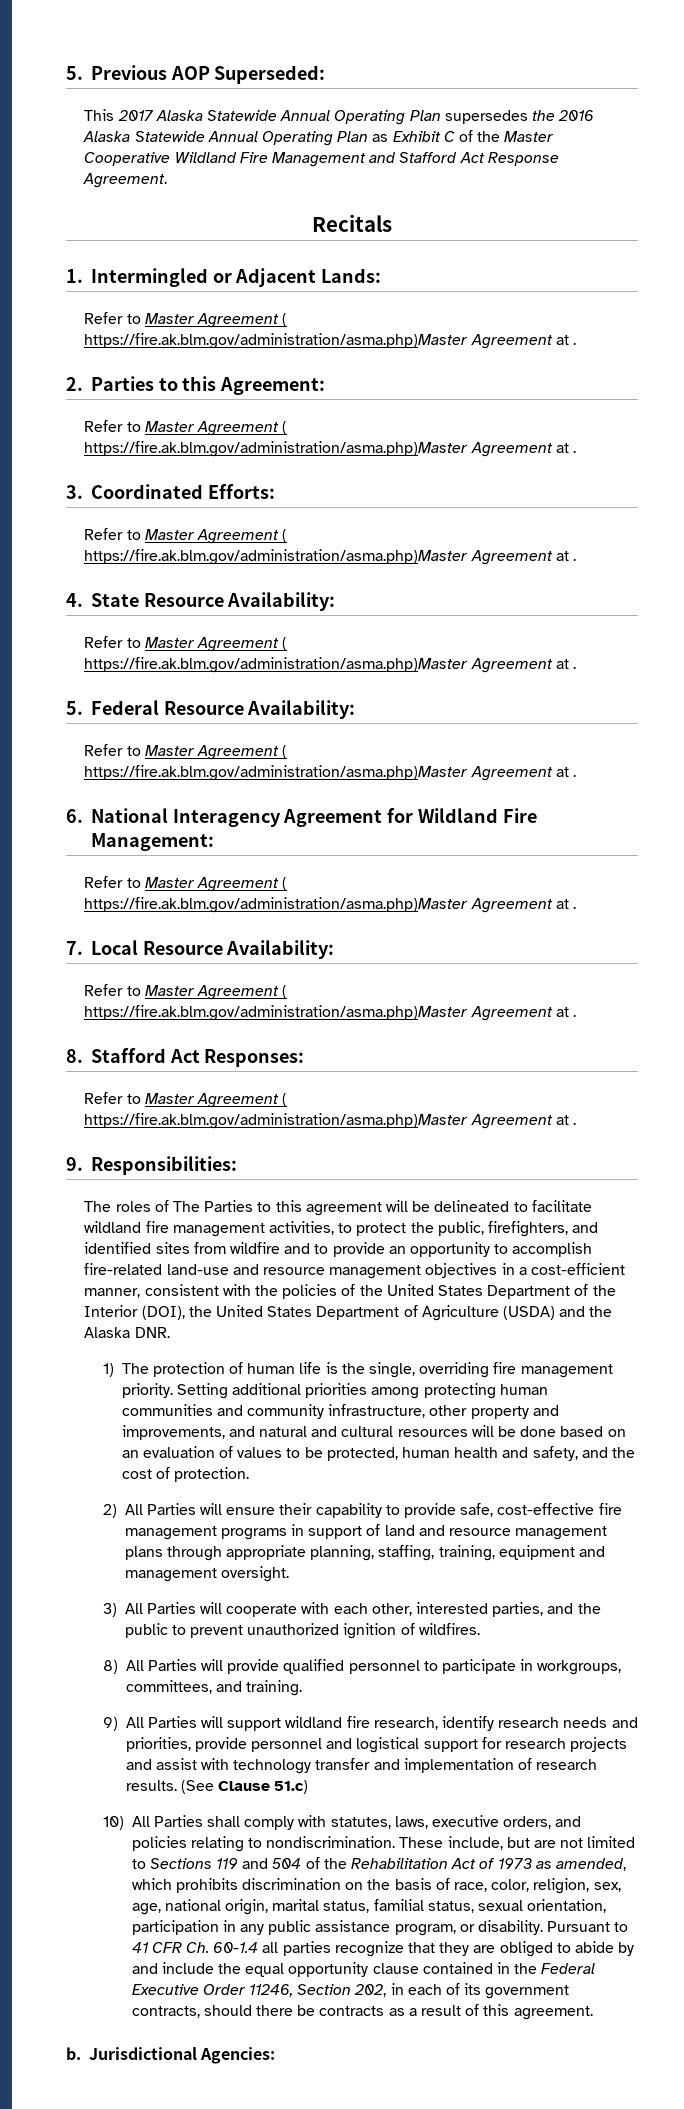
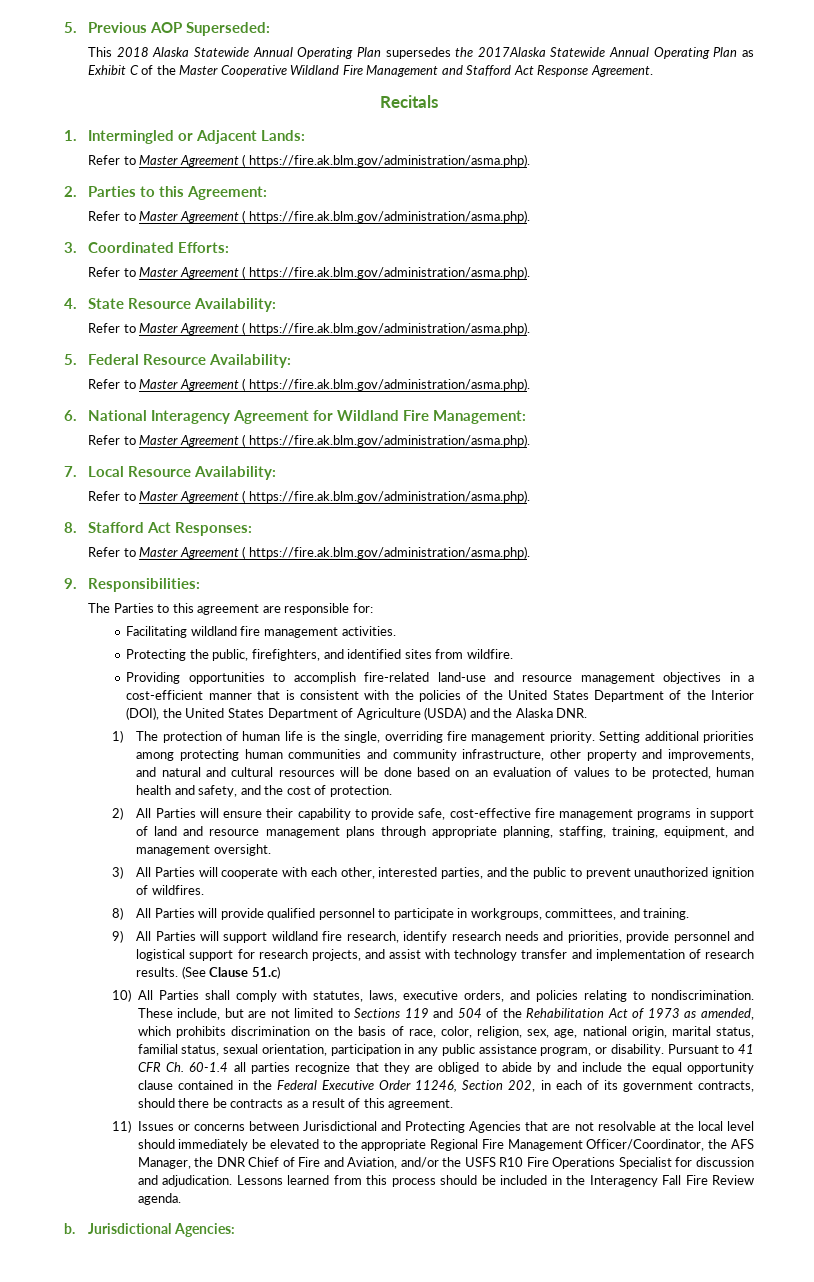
[117,110,154,121] 2017 -> [116,47,149,57] 2018
[558,110,595,121] [83,131,131,142] 2016 Alaska -> [477,47,546,57] 2017Alaska
[84,333,577,349] https://fire.ak.blm.gov/administration/asma.php)Master Agreement at . -> [248,154,530,167] https://fire.ak.blm.gov/administration/asma.php).
[84,441,577,457] https://fire.ak.blm.gov/administration/asma.php)Master Agreement at . -> [248,210,530,223] https://fire.ak.blm.gov/administration/asma.php).
[84,549,577,565] https://fire.ak.blm.gov/administration/asma.php)Master Agreement at . -> [248,266,530,279] https://fire.ak.blm.gov/administration/asma.php).
[84,657,577,673] https://fire.ak.blm.gov/administration/asma.php)Master Agreement at . -> [248,322,530,335] https://fire.ak.blm.gov/administration/asma.php).
[84,765,577,781] https://fire.ak.blm.gov/administration/asma.php)Master Agreement at . -> [248,378,530,391] https://fire.ak.blm.gov/administration/asma.php).
[84,897,577,913] https://fire.ak.blm.gov/administration/asma.php)Master Agreement at . -> [248,434,530,447] https://fire.ak.blm.gov/administration/asma.php).
[84,1005,577,1021] https://fire.ak.blm.gov/administration/asma.php)Master Agreement at . -> [248,490,530,503] https://fire.ak.blm.gov/administration/asma.php).
[84,1113,577,1129] https://fire.ak.blm.gov/administration/asma.php)Master Agreement at . -> [248,546,530,559] https://fire.ak.blm.gov/administration/asma.php).
[115,1200,201,1212] roles of The -> (111, 608) none
[385,1200,592,1212] [84,1221,407,1237] will be delineated to facilitate wildland fire management activities, to protect -> [262,603,373,615] [126,626,396,638] [126,649,187,661] are responsible for: // Facilitating wildland fire management activities. // Protecting
[230,1242,490,1257] wildfire and to provide an opportunity -> [466,649,513,659] [126,672,265,684] wildfire. // Providing opportunities
[84,1288,141,1298] manner, -> [208,690,295,700] manner that is
[498,1545,575,1560] equipment -> [663,826,728,838] equipment,
[570,1737,628,1752] projects -> [311,949,361,961] projects,
(593, 2013) none -> [112,1120,754,1133] [137,1139,754,1151] [137,1157,754,1169] [137,1175,754,1187] [137,1193,181,1205] // 11) Issues or concerns between Jurisdictional and Protecting Agencies that are not resolvable at the local level should immediately be elevated to the appropriate Regional Fire Management Officer/Coordinator, the AFS Manager, the DNR Chief of Fire and Aviation, and/or the USFS R10 Fire Operations Specialist for discussion and adjudication. Lessons learned from this process should be included in the Interagency Fall Fire Review agenda.

